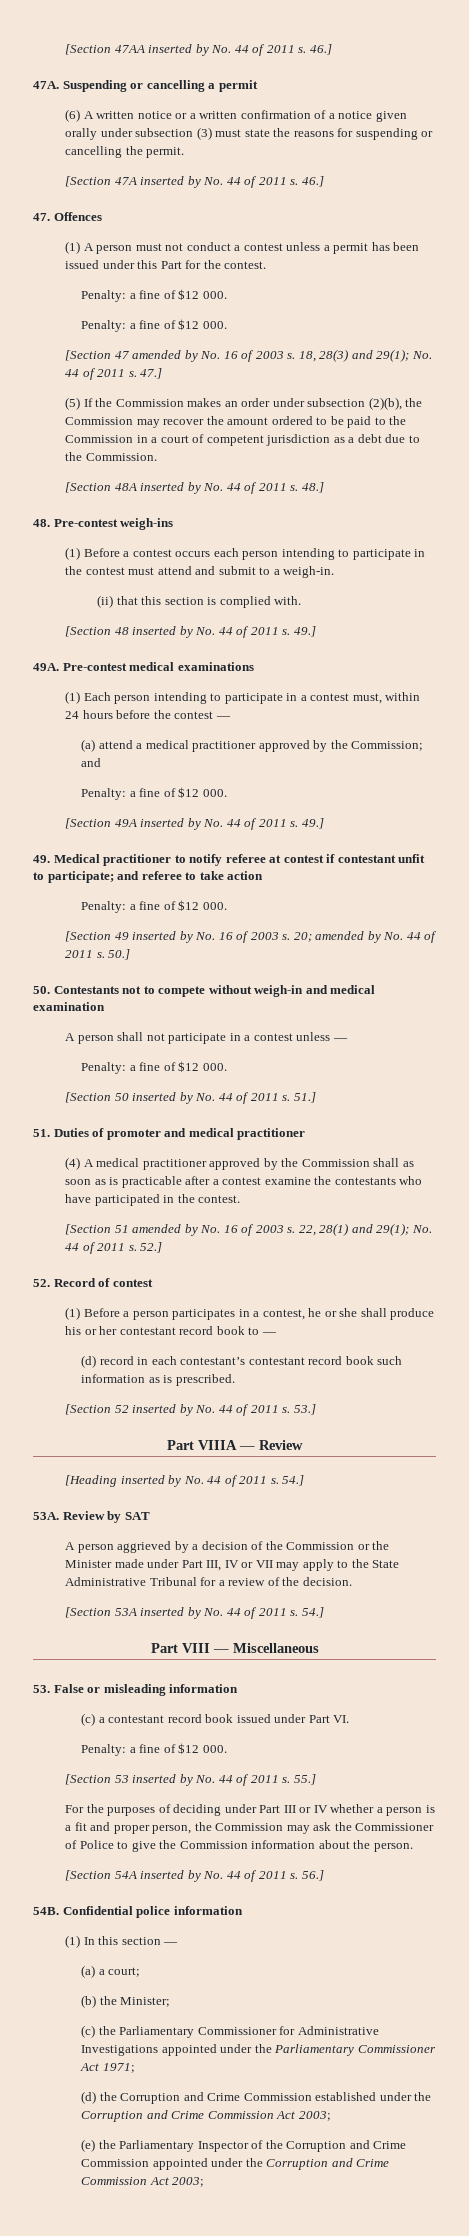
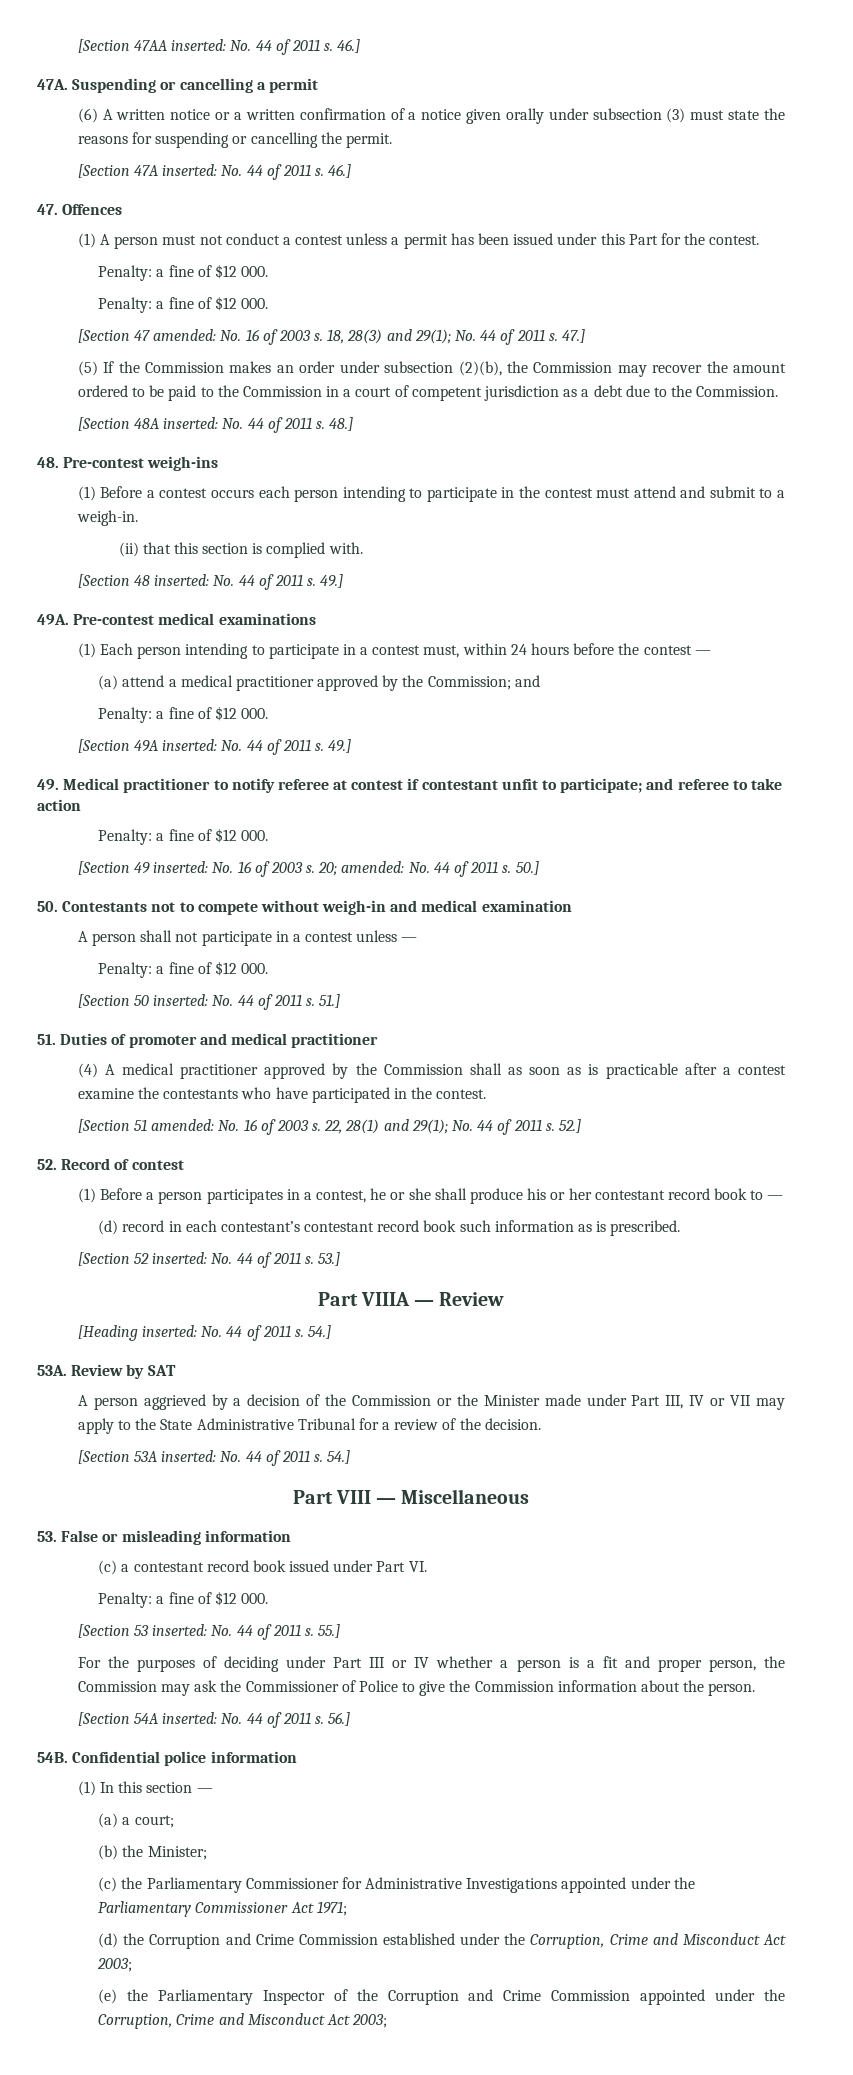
[148,44,209,56] inserted by -> [171,39,227,51] inserted:
[140,176,201,188] inserted by -> [162,164,218,176] inserted:
[132,350,198,362] amended by -> [153,329,217,341] amended:
[140,482,201,494] inserted by -> [163,417,219,429] inserted:
[132,626,193,638] inserted by -> [154,574,210,586] inserted:
[140,818,201,830] inserted by -> [162,739,218,751] inserted:
[132,931,193,943] inserted by -> [153,861,209,873] inserted:
[315,931,381,943] amended by -> [341,861,405,873] amended:
[132,1092,193,1104] inserted by -> [153,994,209,1006] inserted:
[132,1224,198,1236] amended by -> [151,1119,215,1131] amended:
[132,1404,193,1416] inserted by -> [152,1252,208,1264] inserted:
[120,1475,182,1487] inserted by -> [141,1325,197,1337] inserted:
[140,1607,201,1619] inserted by -> [161,1450,217,1462] inserted:
[132,1774,193,1786] inserted by -> [152,1624,208,1636] inserted:
[140,1870,201,1882] inserted by -> [162,1712,218,1724] inserted:
[81,2110,274,2122] Corruption and Crime Commission -> [530,1933,760,1949] Corruption, Crime and Misconduct
[266,2158,390,2170] [81,2177,148,2185] Corruption and Crime Commission -> [98,2013,325,2029] Corruption, Crime and Misconduct

